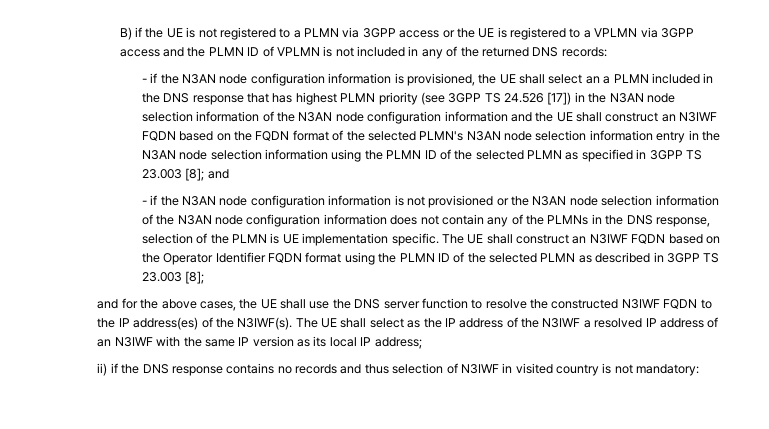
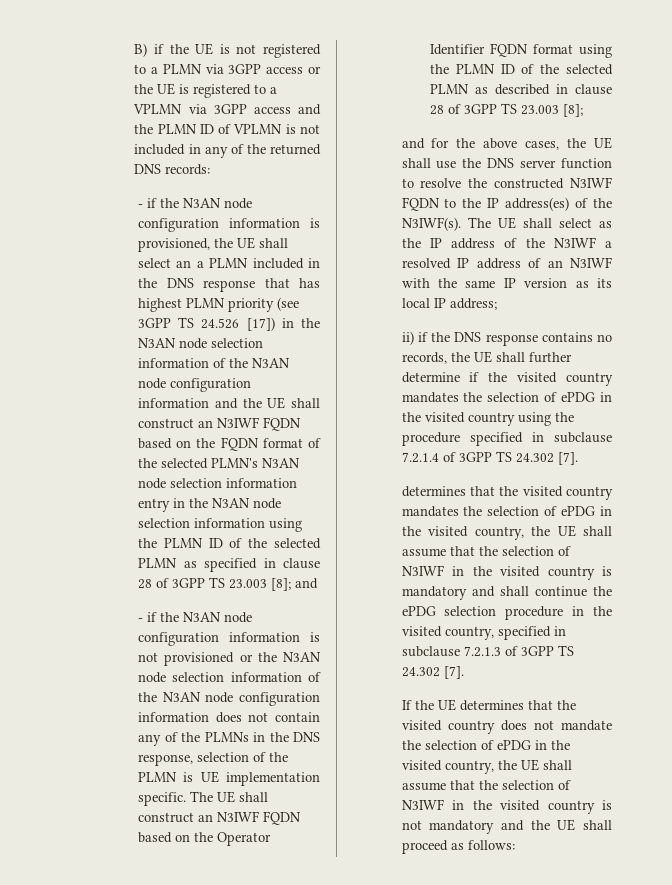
(647, 154) none -> [283,558,320,569] [138,578,169,589] clause 28 of
(664, 257) none -> [575,84,612,95] [430,104,461,115] clause 28 of
[295,363,700,376] records and thus selection of N3IWF in visited country is not mandatory: -> [401,351,572,364] [401,372,613,386] [401,392,612,403] [401,412,574,426] [401,432,612,446] [401,451,578,465] [401,486,613,500] [401,506,612,517] [401,525,612,540] [401,546,571,557] [401,565,612,580] [401,586,612,600] [401,606,612,620] [401,626,566,640] [401,645,574,657] [401,666,464,679] [401,699,576,711] [401,720,612,734] [401,740,570,750] [401,759,572,774] [401,780,571,791] [401,799,612,814] [401,819,612,834] [401,840,515,854] records, the UE shall further determine if the visited country mandates the selection of ePDG in the visited country using the procedure specified in subclause 7.2.1.4 of 3GPP TS 24.302 [7]. // determines that the visited country mandates the selection of ePDG in the visited country, the UE shall assume that the selection of N3IWF in the visited country is mandatory and shall continue the ePDG selection procedure in the visited country, specified in subclause 7.2.1.3 of 3GPP TS 24.302 [7]. // If the UE determines that the visited country does not mandate the selection of ePDG in the visited country, the UE shall assume that the selection of N3IWF in the visited country is not mandatory and the UE shall proceed as follows:

